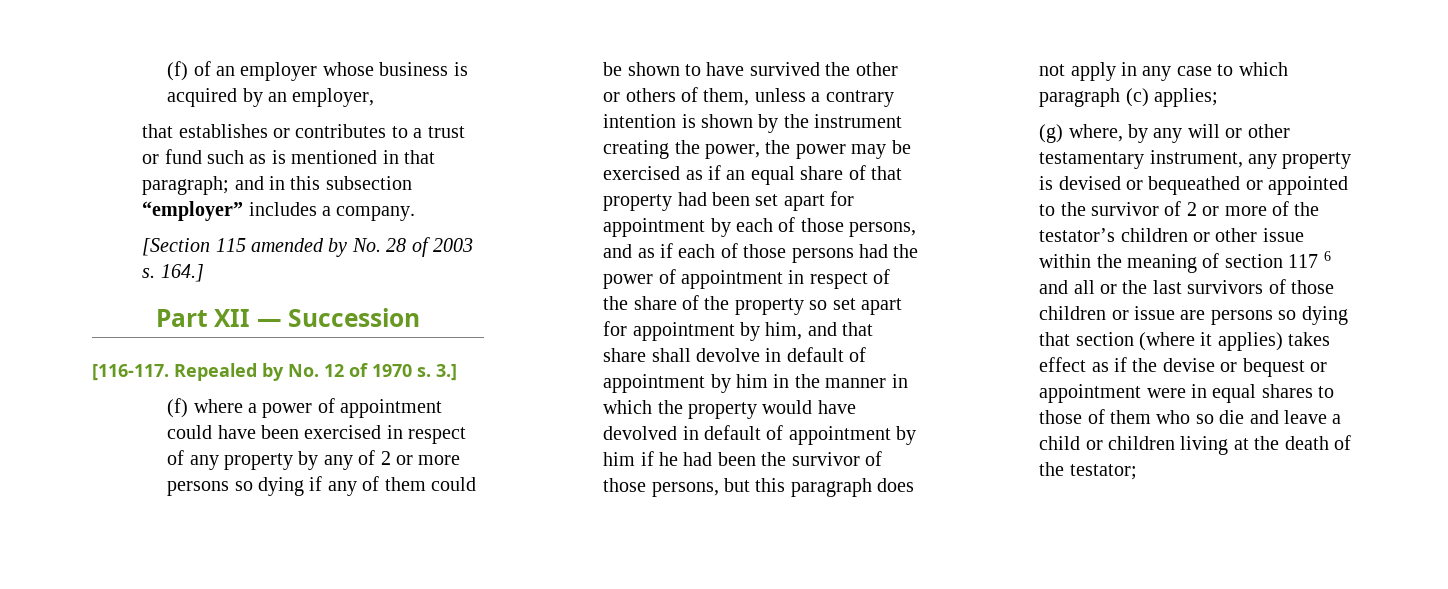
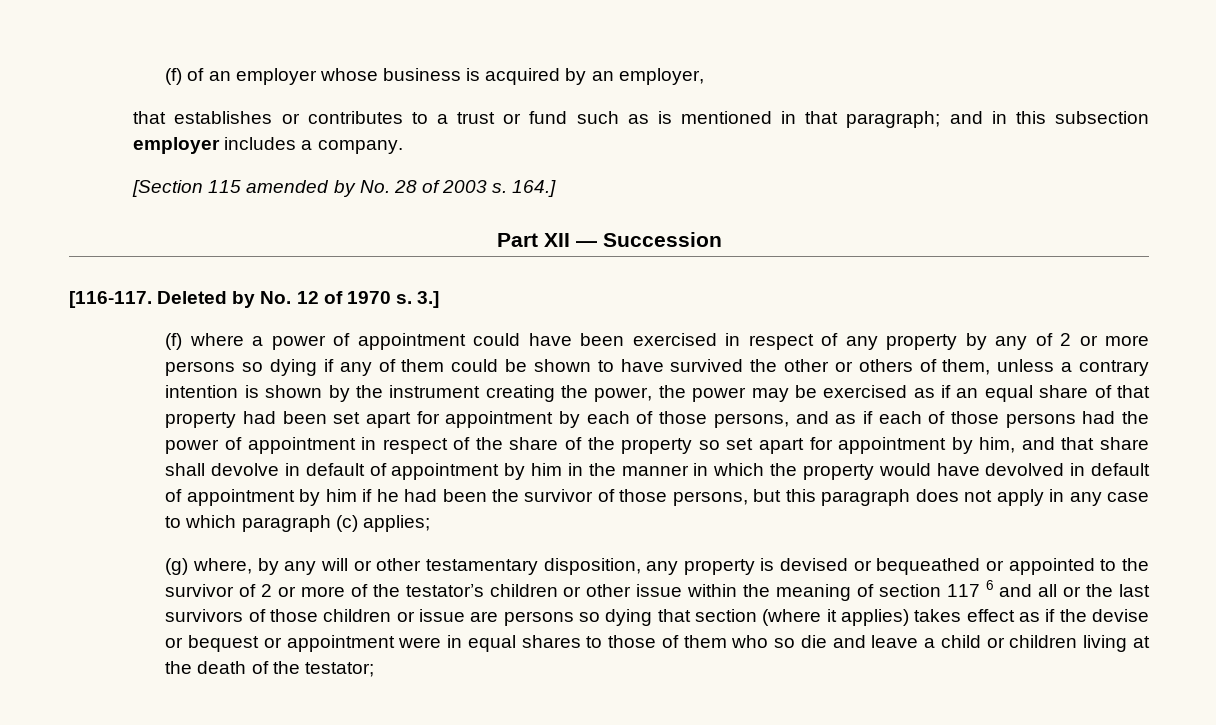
[142,201,244,221] “employer” -> [133,137,221,154] employer
[174,363,257,381] Repealed -> [157,291,228,304] Deleted
[1149,150,1243,168] instrument, -> [543,558,641,575] disposition,

